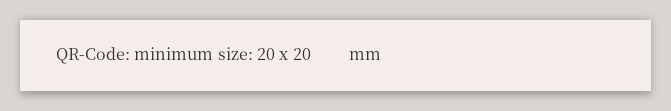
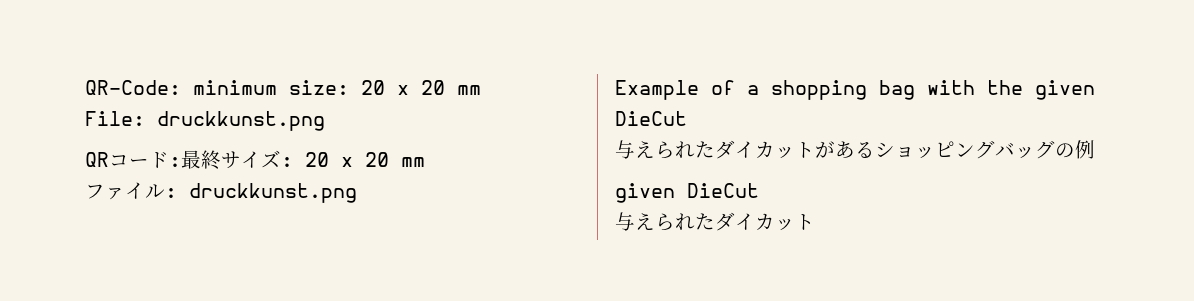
(381, 55) none -> [85,111,325,131] [85,150,425,170] [85,182,357,203] [615,80,1095,100] [615,111,687,126] [615,140,1095,159] [615,183,759,203] [615,212,815,231] // File: druckkunst.png // QRコード:最終サイズ: 20 x 20 mm // ファイル: druckkunst.png // Example of a shopping bag with the given DieCut // 与えられたダイカットがあるショッピングバッグの例 // given DieCut // 与えられたダイカット

